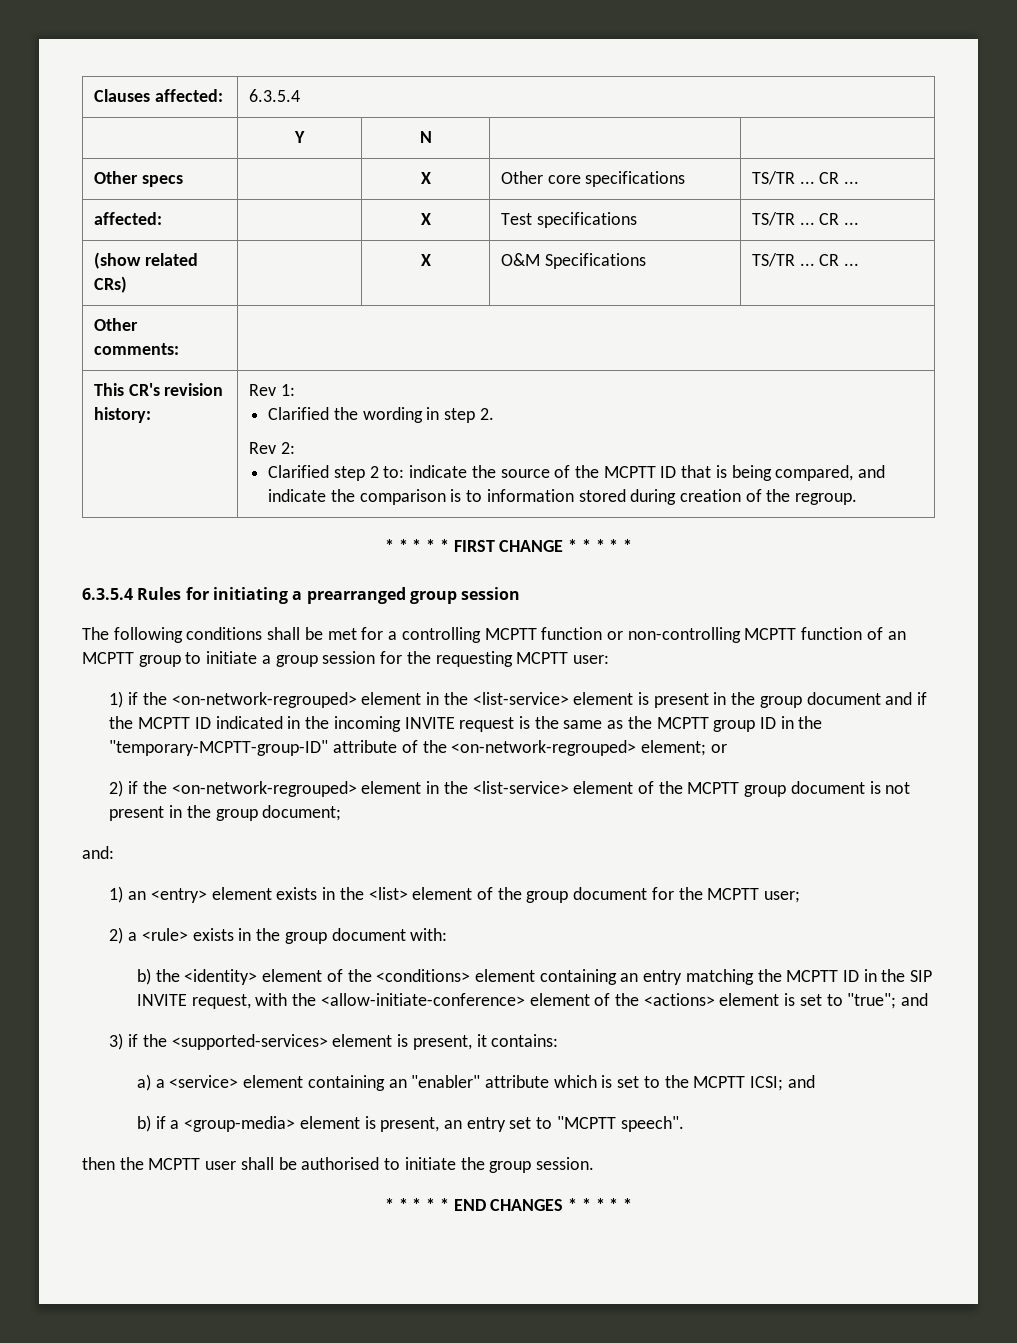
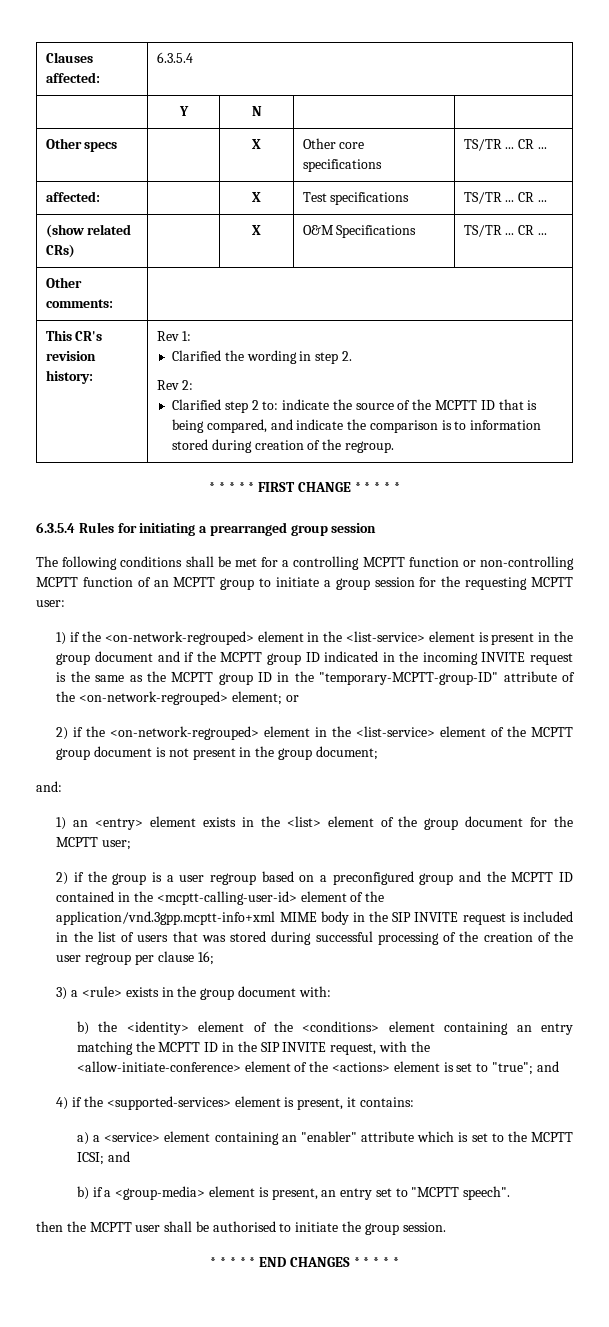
(191, 723) none -> [266,653,301,665] group
(124, 935) none -> [74,871,573,885] [56,891,385,905] [56,911,573,925] [56,931,574,945] [56,951,214,965] [56,987,68,1000] if the group is a user regroup based on a preconfigured group and the MCPTT ID contained in the <mcptt-calling-user-id> element of the application/vnd.3gpp.mcptt-info+xml MIME body in the SIP INVITE request is included in the list of users that was stored during successful processing of the creation of the user regroup per clause 16; // 3)
[109,1033,124,1050] 3) -> [56,1097,69,1110] 4)

